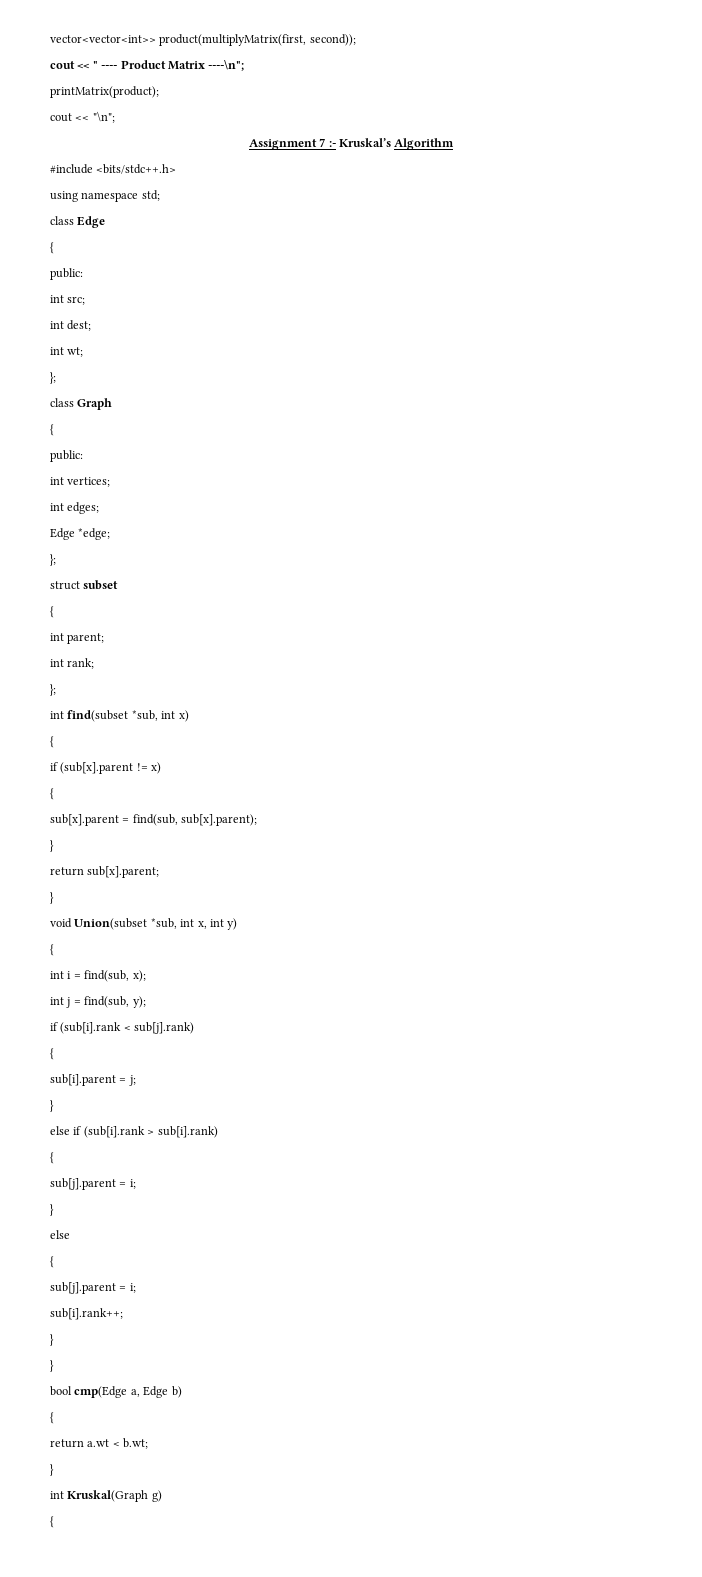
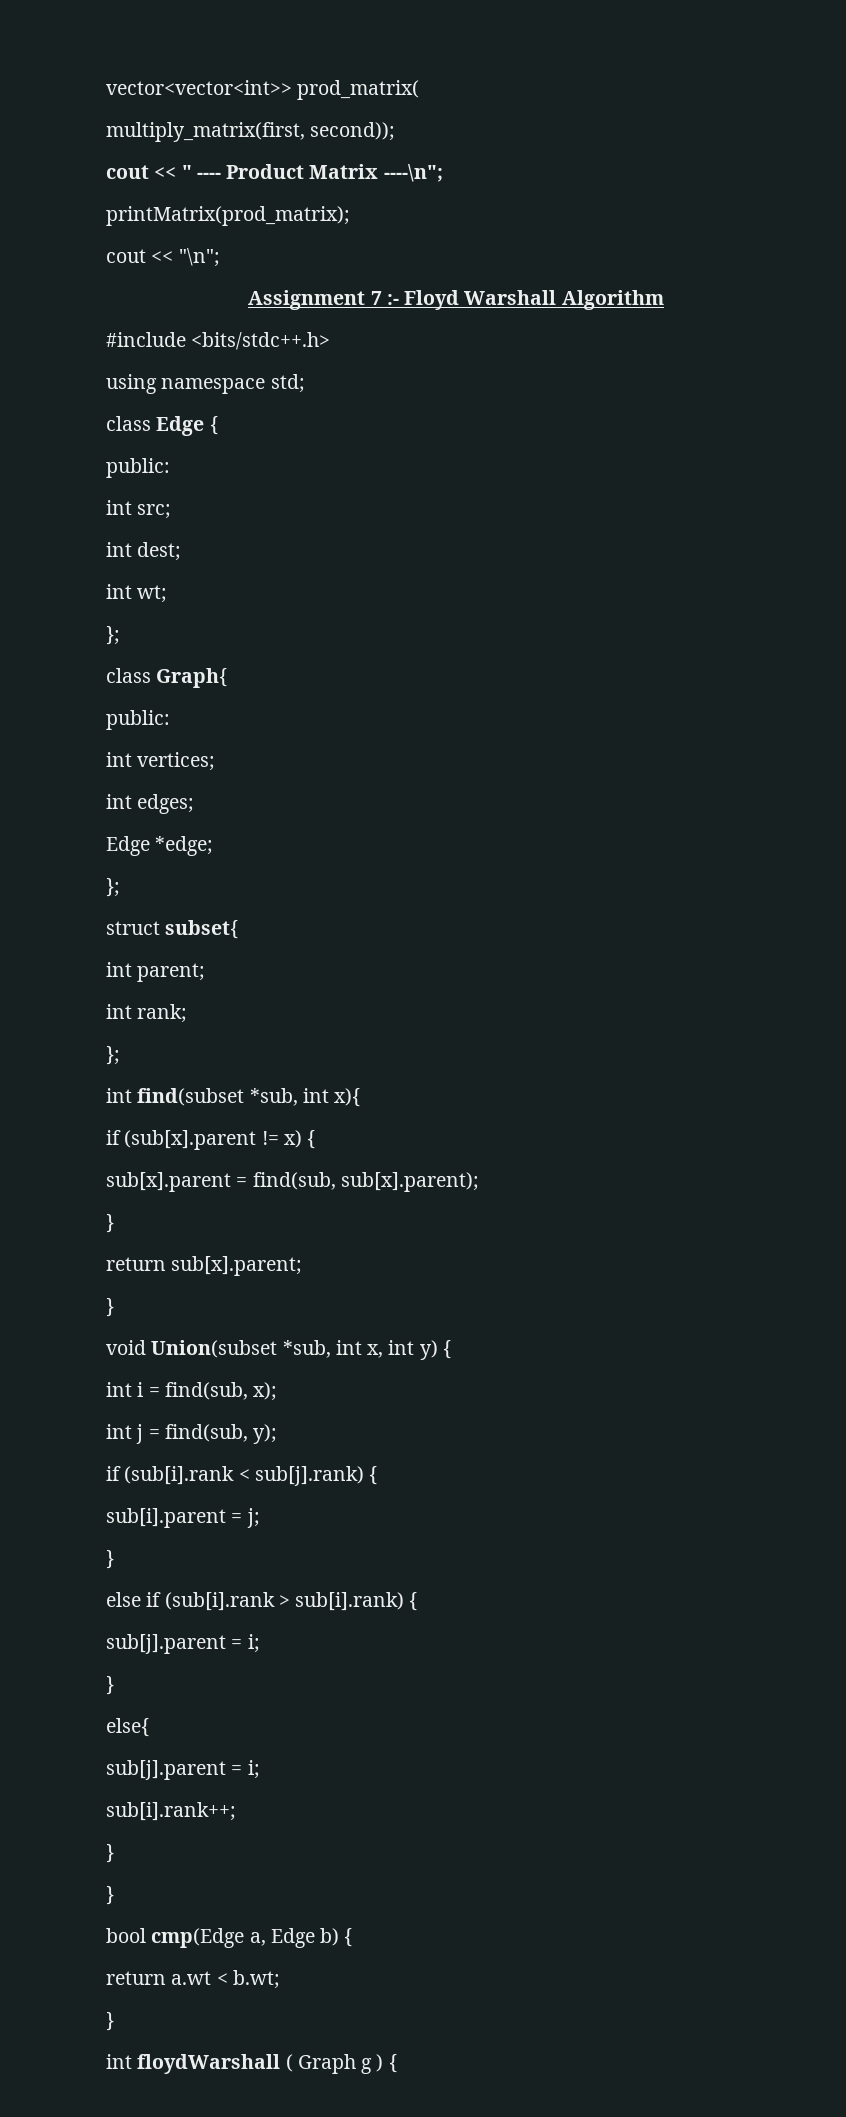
[159,34,307,46] product(multiplyMatrix(first, -> [297,80,420,100] [106,122,305,142] prod_matrix( // multiply_matrix(first,
[50,86,159,98] printMatrix(product); -> [106,206,350,226] printMatrix(prod_matrix);
[338,138,391,147] Kruskal’s -> [404,290,557,310] Floyd Warshall
(106, 222) // -> (205, 426) none
[77,398,113,410] [50,424,54,436] Graph // { -> [156,668,228,688] Graph{
[83,580,119,590] [50,606,54,618] subset // { -> [165,920,239,939] subset{
[178,710,189,722] [50,736,54,748] x) // { -> [334,1088,361,1107] x){
(162, 768) // -> (302, 1139) none
(238, 924) // -> (438, 1350) none
(195, 1028) // -> (364, 1476) none
(218, 1132) // -> (405, 1601) none
[50,1230,70,1239] [50,1256,54,1268] else // { -> [106,1718,149,1737] else{
(182, 1392) // -> (340, 1937) none
[67,1490,162,1502] Kruskal(Graph g) // -> [137,2054,384,2074] floydWarshall ( Graph g )

